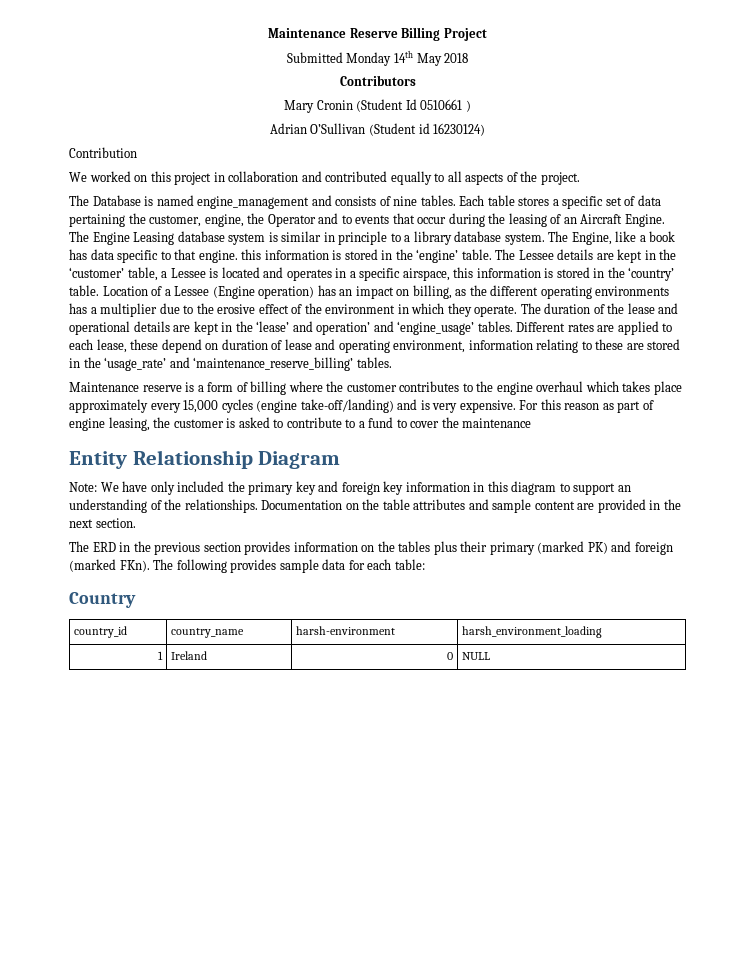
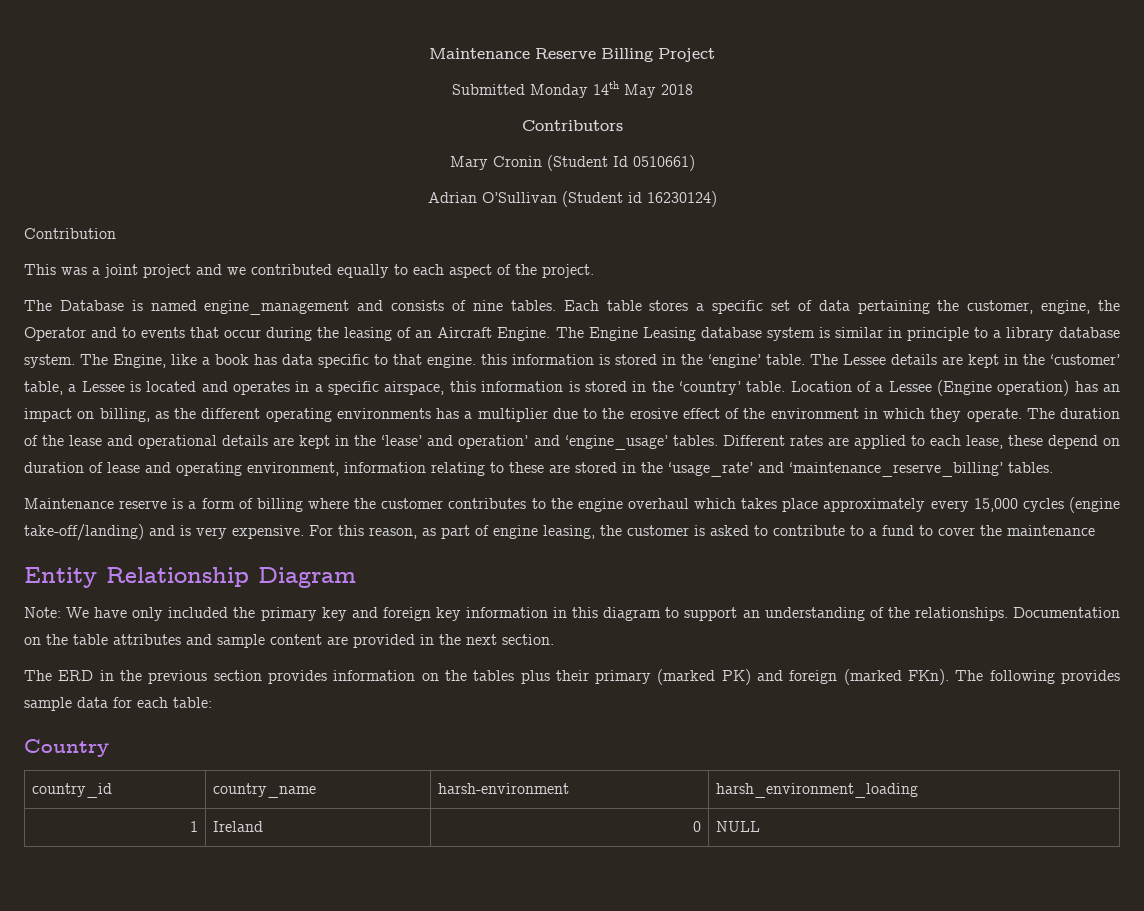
[420,99,471,112] 0510661 ) -> [632,155,695,171] 0510661)
[69,171,322,185] We worked on this project in collaboration and -> [24,264,246,278] This was a joint project and we
[447,171,504,185] all aspects -> [413,264,492,278] each aspect
[564,403,600,410] reason -> [369,527,417,539] reason,

